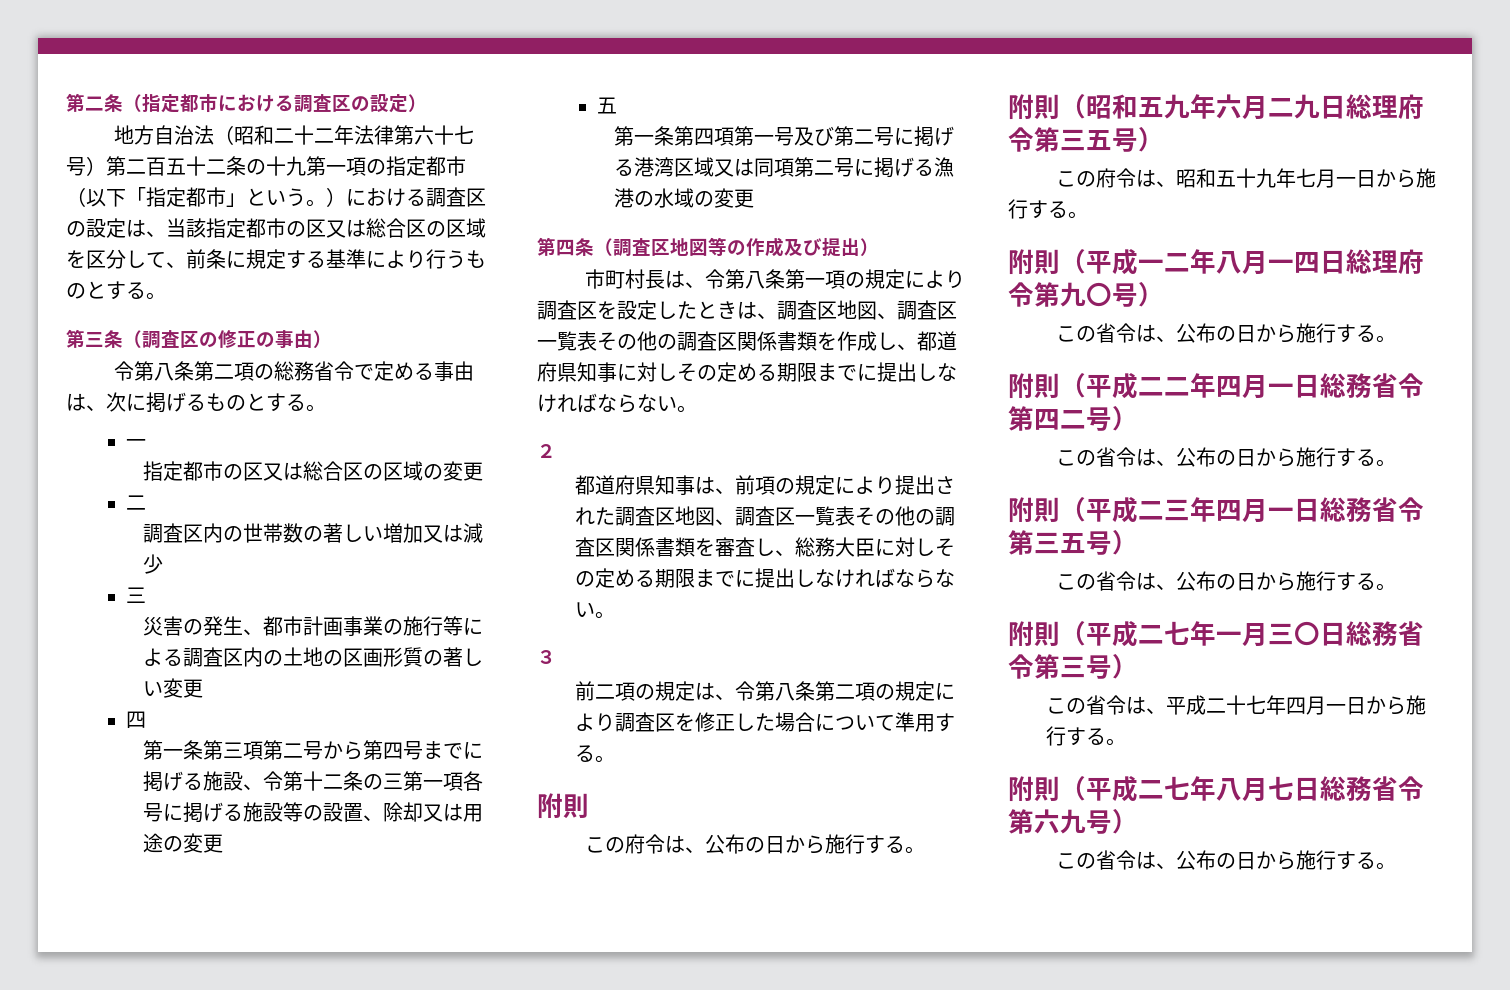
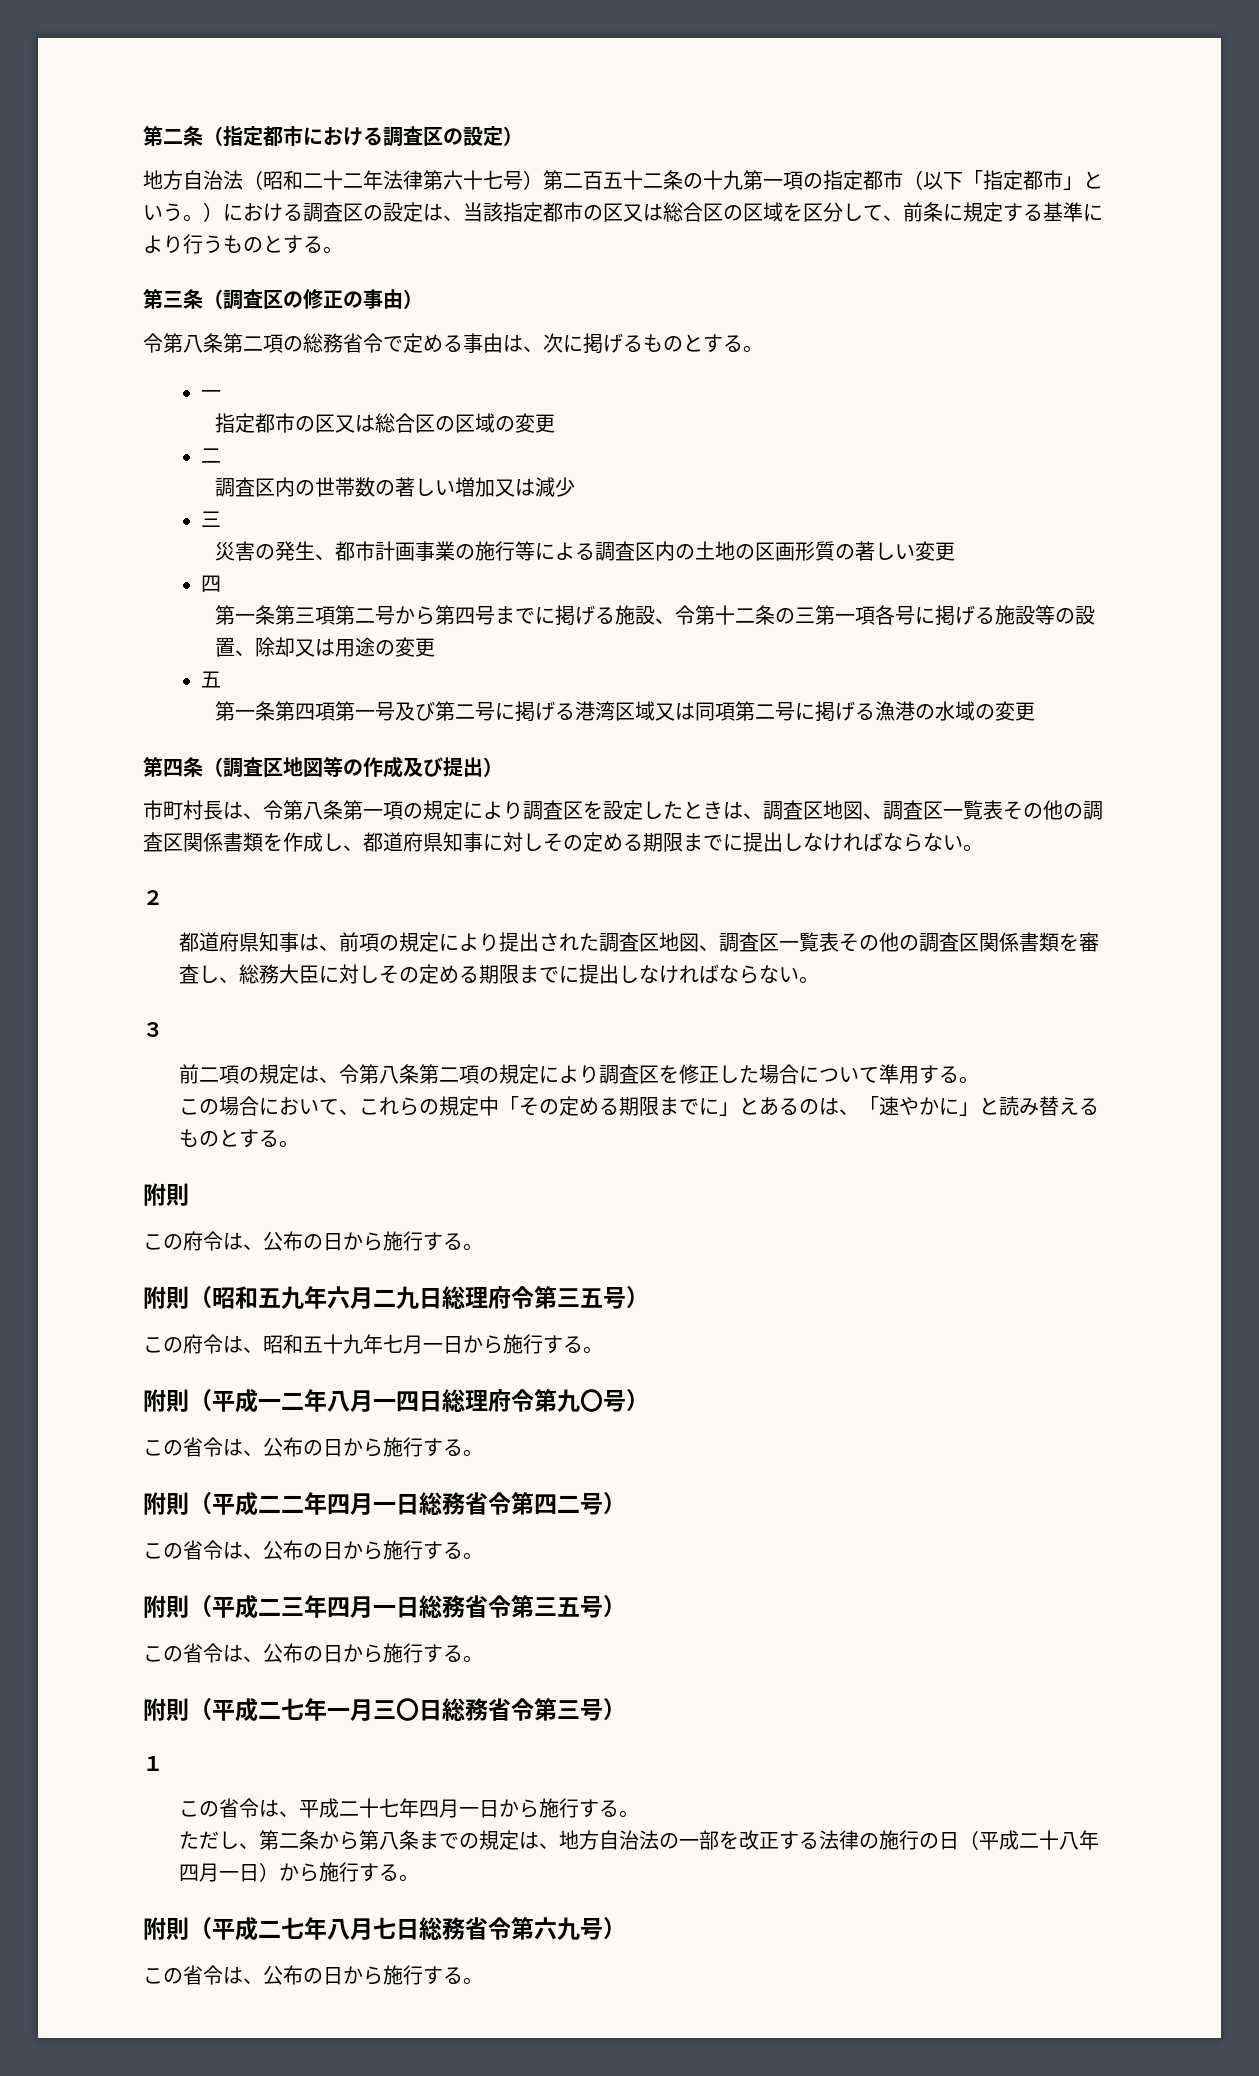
(616, 759) none -> [179,1096,1100,1116] [179,1129,300,1148] // この場合において、これらの規定中「その定める期限までに」とあるのは、「速やかに」と読み替えるものとする。
(1138, 666) none -> [143,1756,163,1771] // １
(1127, 742) none -> [179,1830,1100,1850] [179,1862,420,1882] // ただし、第二条から第八条までの規定は、地方自治法の一部を改正する法律の施行の日（平成二十八年四月一日）から施行する。

